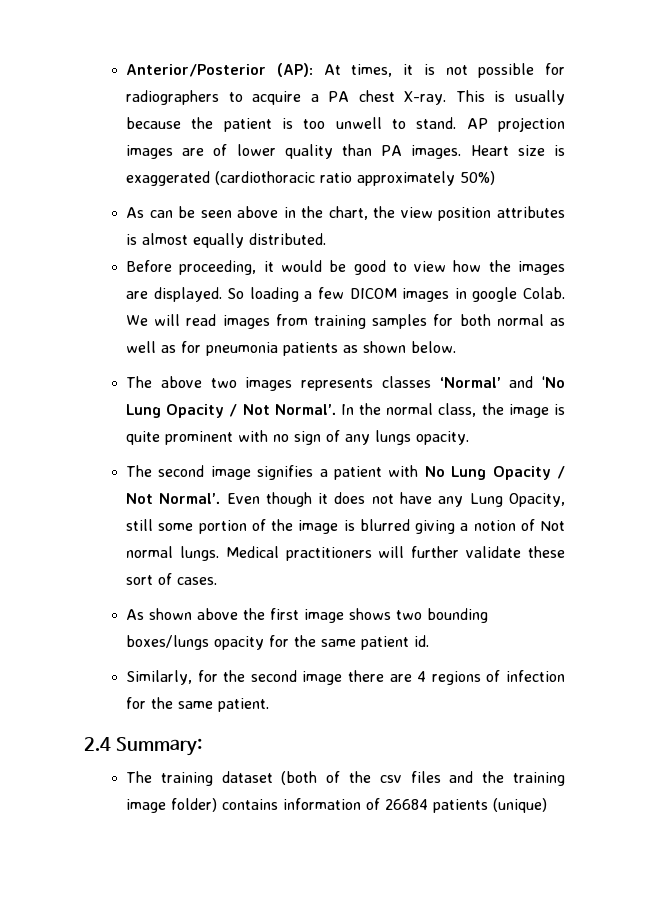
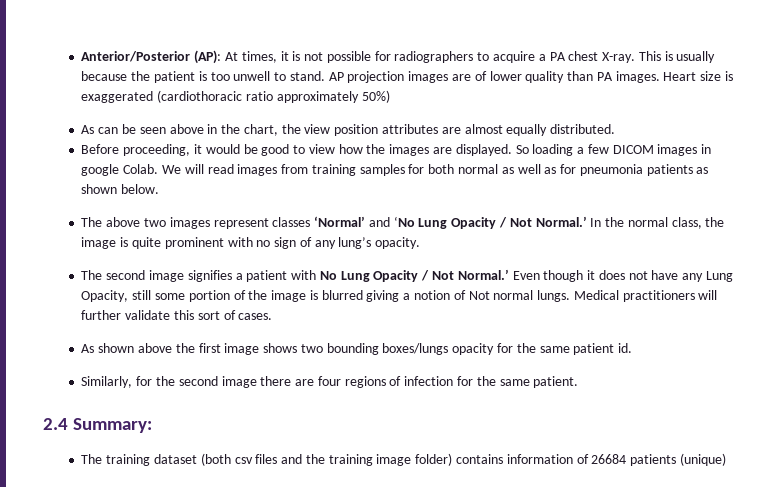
[125,234,137,245] is -> [441,127,461,134] are
[300,378,373,391] represents -> [213,218,269,229] represent
[274,404,336,415] Normal’. -> [535,216,587,227] Normal.’
[374,430,411,445] lungs -> [338,237,372,249] lung’s
[159,493,221,504] Normal’. -> [457,269,509,280] Normal.’
[528,546,565,558] these -> [173,310,194,320] this
[417,671,427,682] 4 -> [317,376,341,386] four
[326,771,371,783] of the -> (231, 459) none

